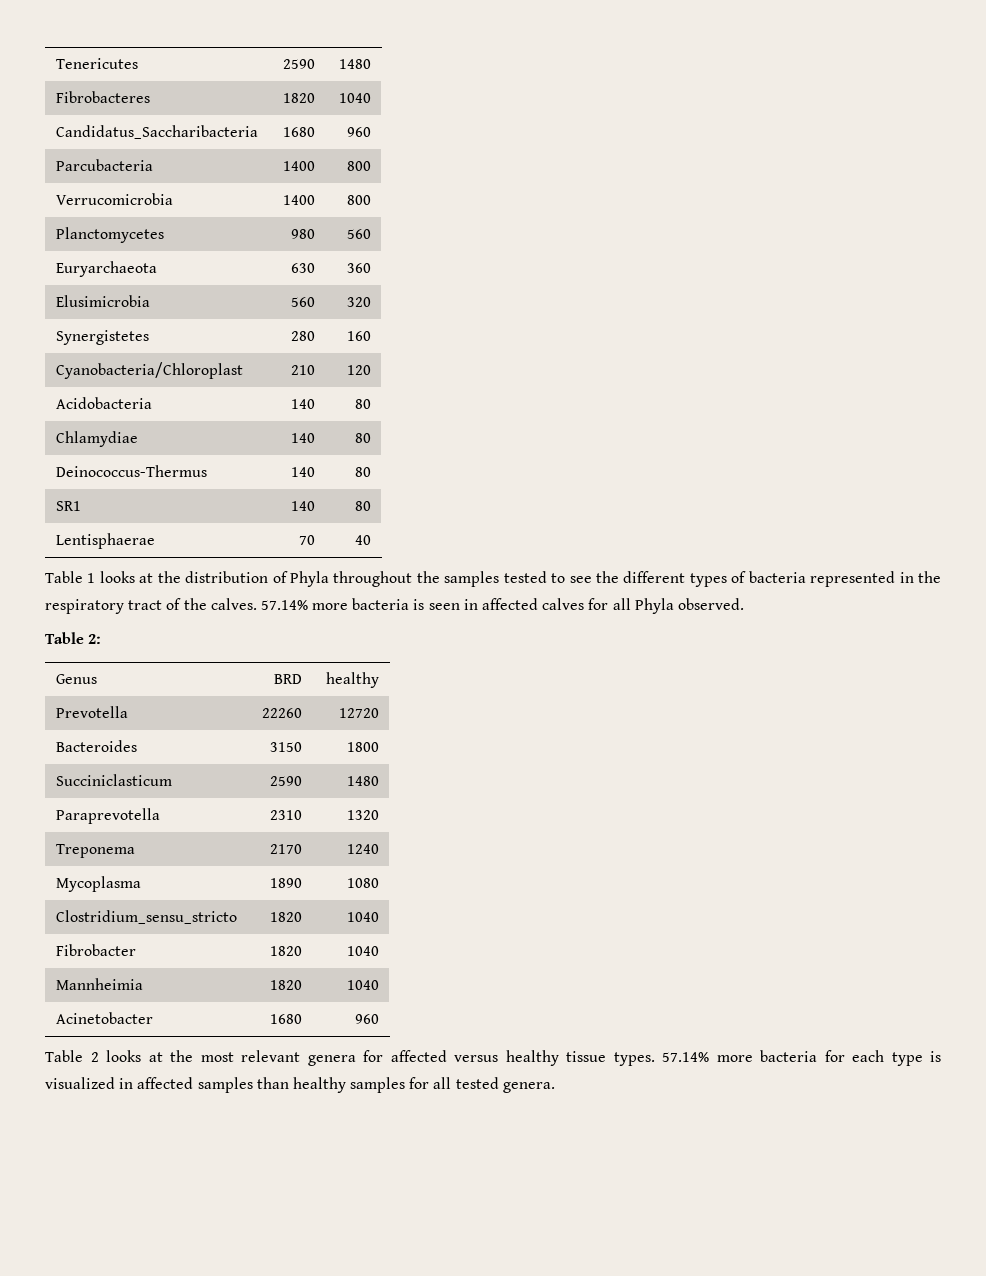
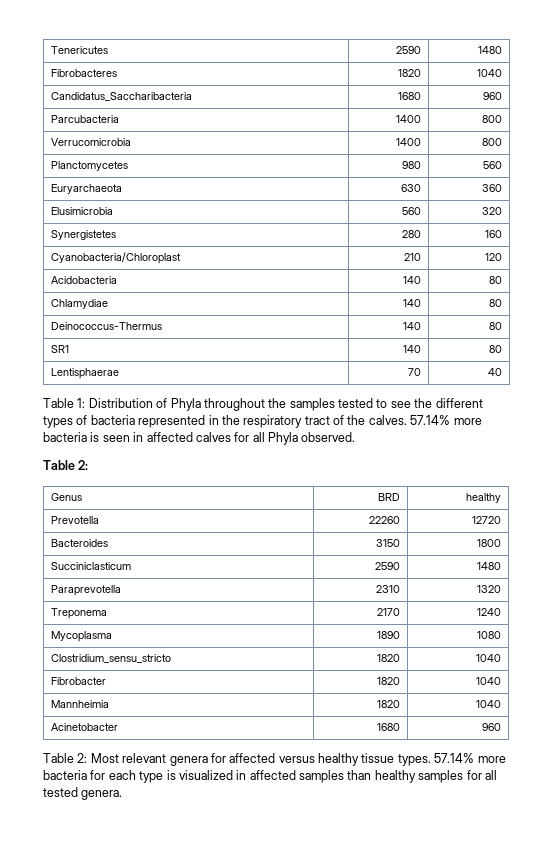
[87,571,269,583] 1 looks at the distribution -> [77,398,153,408] 1: Distribution
[90,1050,234,1062] 2 looks at the most -> [77,753,119,763] 2: Most

